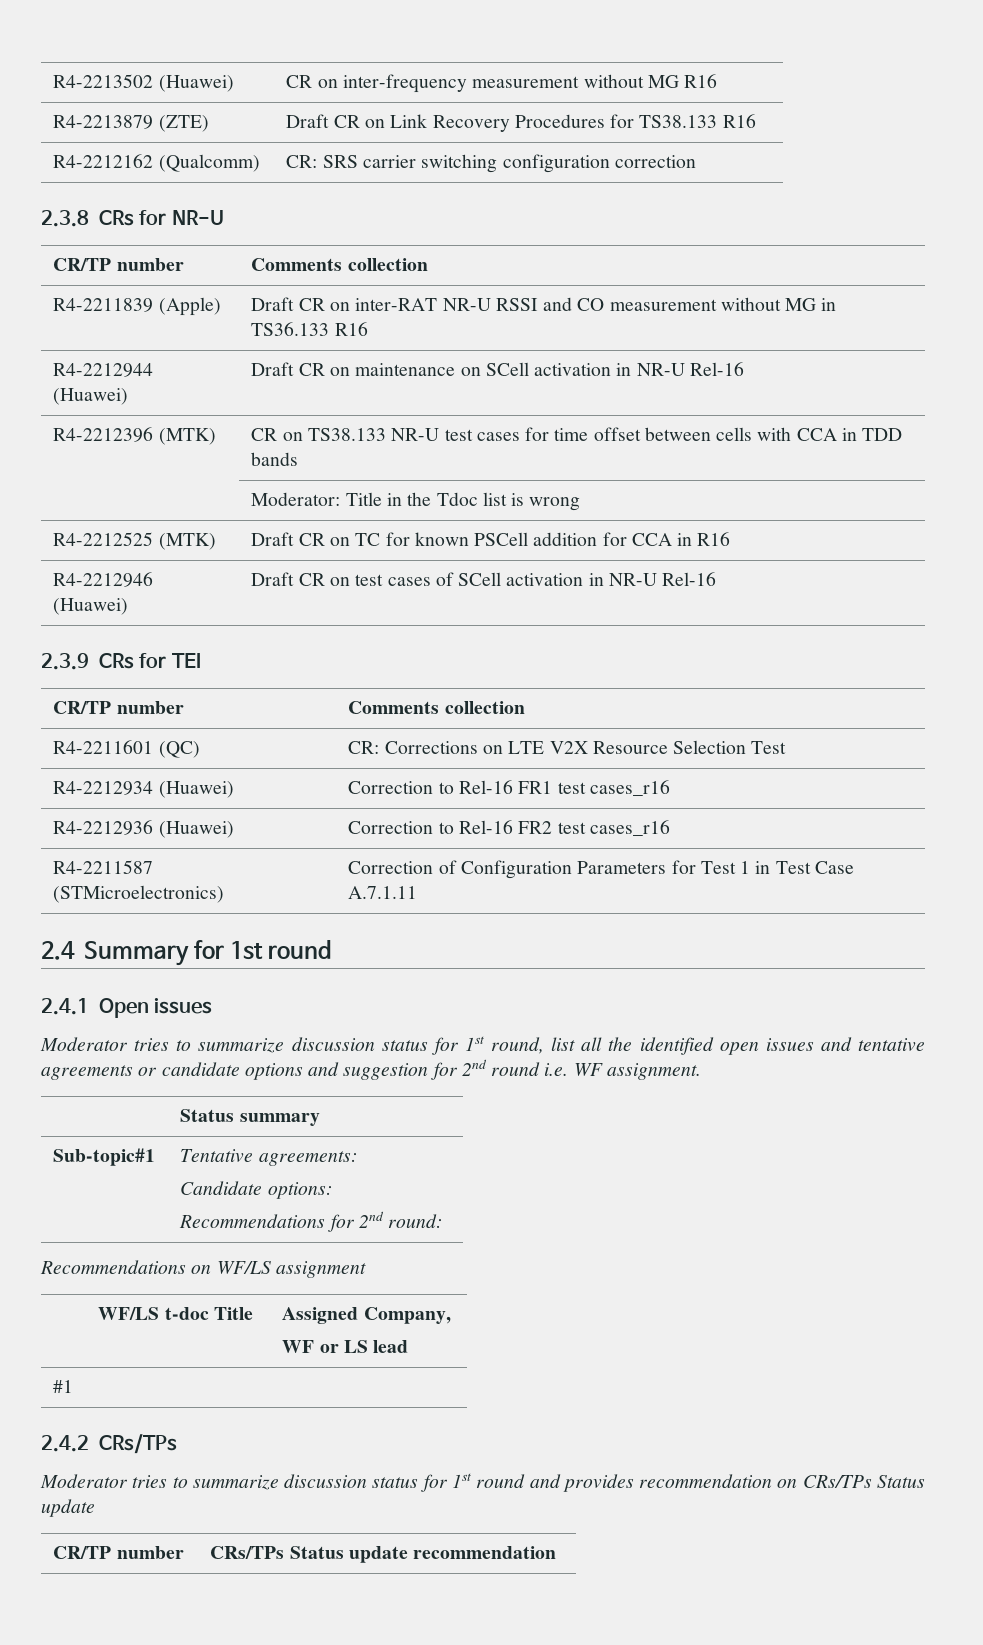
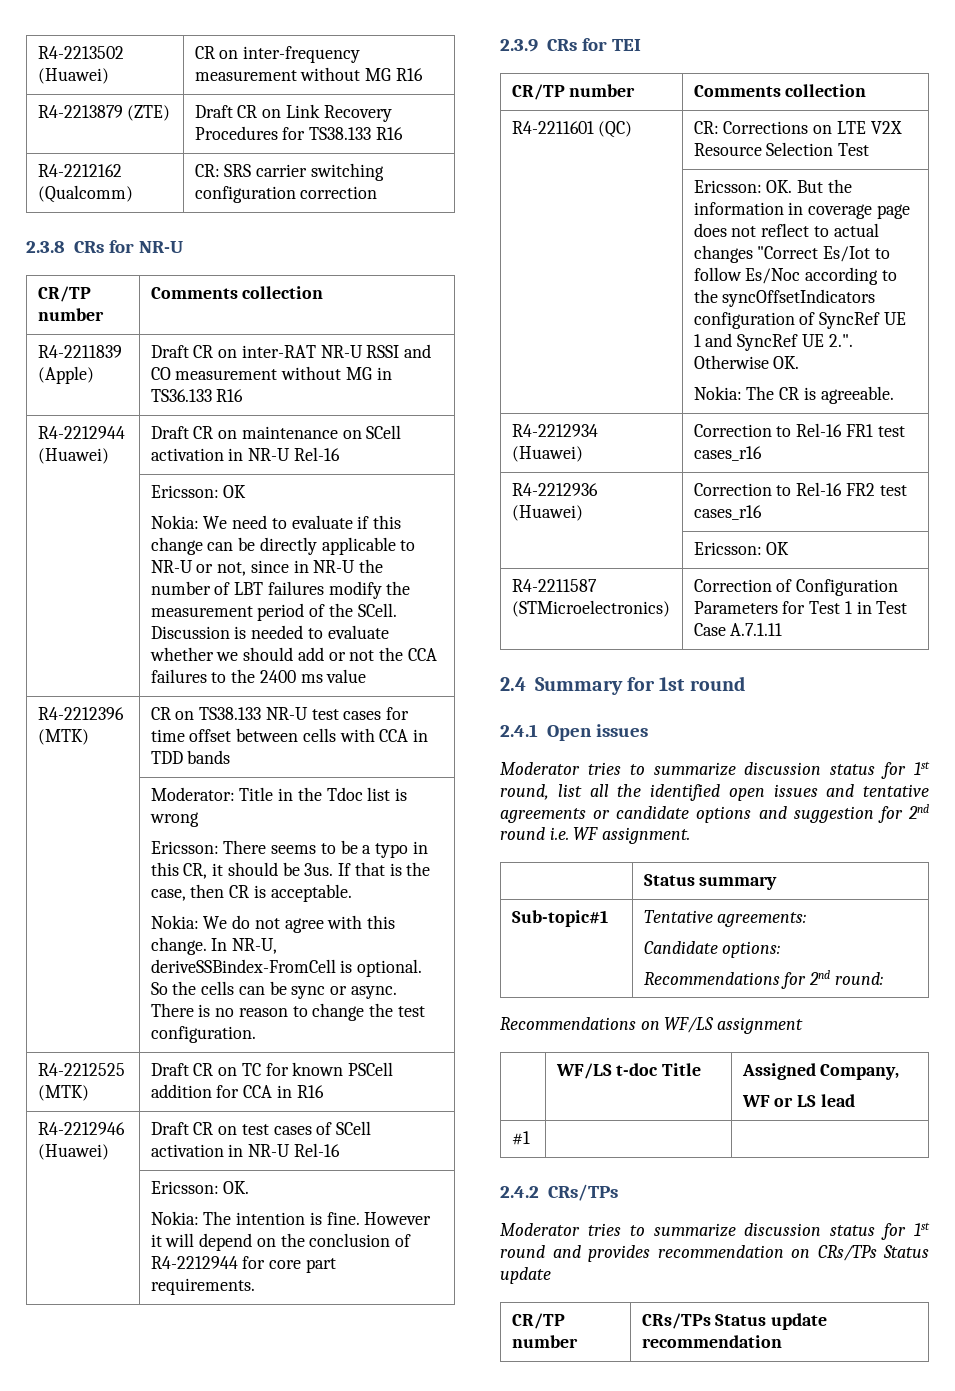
(744, 369) none -> [150,485,247,498] [150,515,402,529] [150,537,416,555] [150,559,384,576] [150,581,411,599] [150,603,397,621] [150,625,389,639] [149,647,437,661] [150,669,367,683] // | Ericsson: OK // Nokia: We need to evaluate if this change can be directly applicable to NR-U or not, since in NR-U the number of LBT failures modify the measurement period of the SCell. Discussion is needed to evaluate whether we should add or not the CCA failures to the 2400 ms value
(581, 504) none -> [150,840,428,858] [150,862,431,879] [150,884,352,902] [150,915,396,933] [150,937,278,955] [150,959,423,977] [150,981,397,999] [150,1003,425,1021] [150,1026,256,1043] // Ericsson: There seems to be a typo in this CR, it should be 3us. If that is the case, then CR is acceptable. // Nokia: We do not agree with this change. In NR-U, deriveSSBindex-FromCell is optional. So the cells can be sync or async. There is no reason to change the test configuration.
(717, 579) none -> [150,1181,250,1194] [150,1211,432,1225] [150,1233,412,1251] [150,1256,336,1273] [150,1278,255,1295] // | Ericsson: OK. // Nokia: The intention is fine. However it will depend on the conclusion of R4-2212944 for core part requirements.
(787, 747) none -> [693,179,852,193] [693,202,910,219] [693,223,879,237] [693,245,890,263] [693,267,897,285] [693,289,876,307] [693,312,906,329] [693,333,853,351] [693,355,800,369] [693,386,894,404] // | Ericsson: OK. But the information in coverage page does not reflect to actual changes "Correct Es/Iot to follow Es/Noc according to the syncOffsetIndicators configuration of SyncRef UE 1 and SyncRef UE 2.". Otherwise OK. // Nokia: The CR is agreeable.
(670, 828) none -> [693,542,790,555] // | Ericsson: OK

